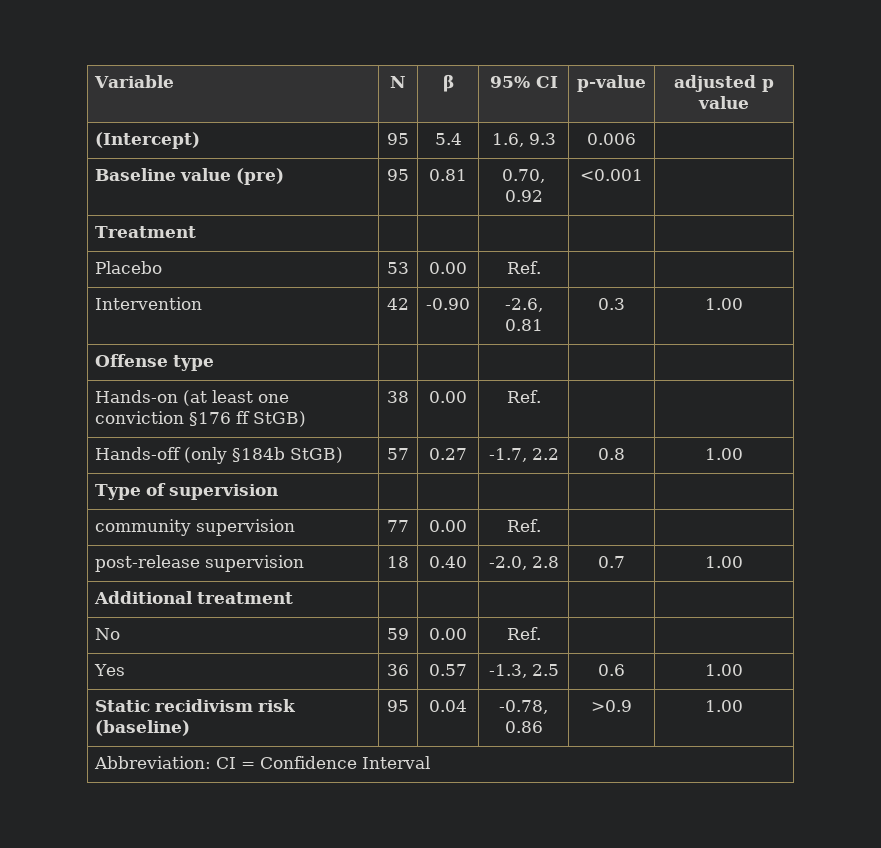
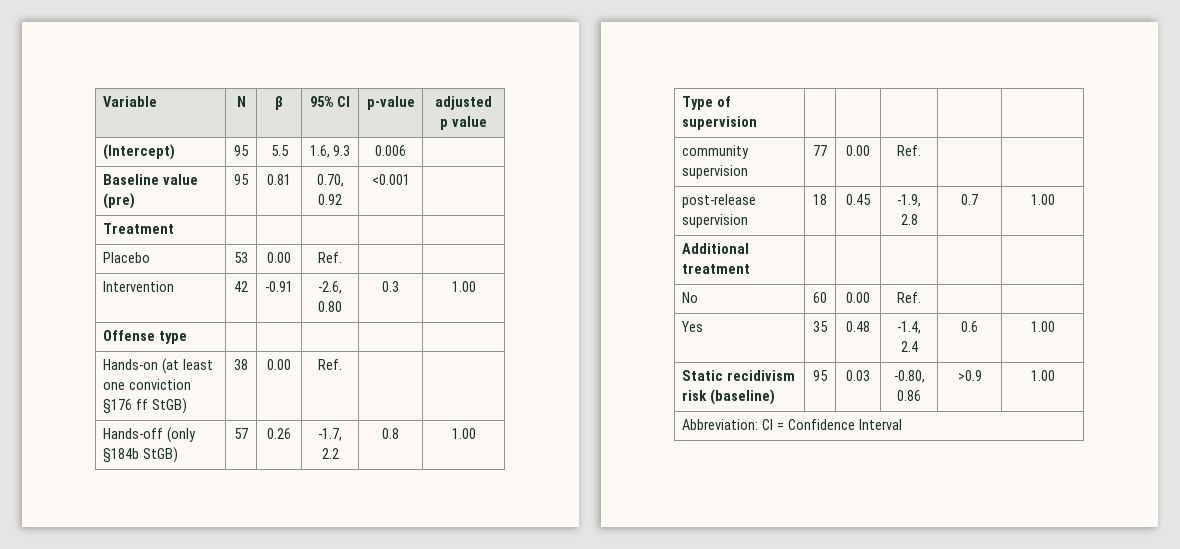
[434,133,462,145] 5.4 -> [270,145,289,156] 5.5
[426,298,470,310] -0.90 -> [265,281,293,292] -0.91
[504,319,543,331] 0.81 -> [318,301,342,312] 0.80
[429,448,467,460] 0.27 -> [267,428,291,439] 0.26
[429,556,467,568] [488,556,527,570] 0.40 | -2.0, -> [846,194,871,205] [897,194,921,207] 0.45 | -1.9,
[387,628,409,640] 59 -> [813,292,827,303] 60
[387,664,409,676] [429,664,467,676] [488,664,559,678] 36 | 0.57 | -1.3, 2.5 -> [813,321,828,332] [846,321,870,332] [897,321,921,334] [900,341,918,352] 35 | 0.48 | -1.4, 2.4
[429,700,467,712] [499,700,548,714] 0.04 | -0.78, -> [846,370,870,381] [893,370,925,383] 0.03 | -0.80,

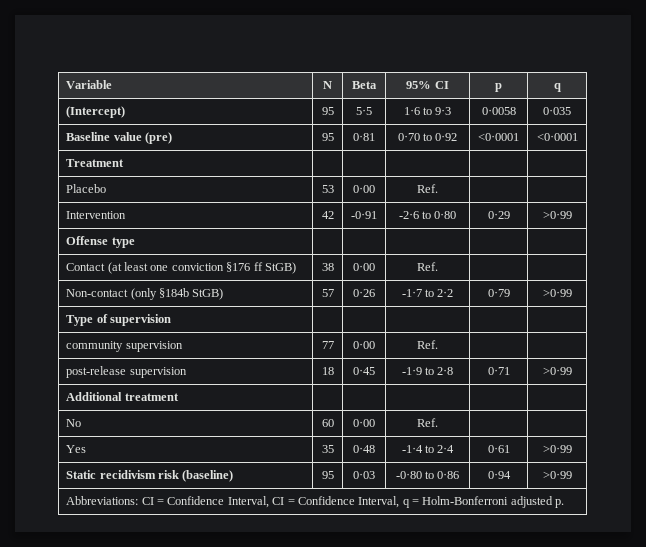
[275,96,283,110] β -> [352,81,377,89] Beta
[366,96,415,110] [435,96,492,110] [440,116,487,130] [102,144,175,160] [234,145,249,156] [270,145,289,156] [309,145,351,158] [375,145,406,156] [102,174,198,185] [102,193,135,209] [234,174,249,185] [267,174,291,185] [316,174,344,187] [318,194,342,205] [371,174,410,185] p-value | adjusted p value // (Intercept) | 95 | 5.5 | 1.6, 9.3 | 0.006 | // Baseline value (pre) | 95 | 0.81 | 0.70, 0.92 | <0.001 | -> [495,83,502,92] [553,83,561,92] [66,106,126,118] [321,107,334,115] [356,107,372,115] [403,107,452,115] [481,107,516,115] [543,107,571,115] [66,132,173,144] [321,133,334,141] [353,133,375,141] [397,133,458,141] [478,133,519,141] [536,133,578,141] p | q // (Intercept) | 95 | 5·5 | 1·6 to 9·3 | 0·0058 | 0·035 // Baseline value (pre) | 95 | 0·81 | 0·70 to 0·92 | <0·0001 | <0·0001
[267,252,291,263] 0.00 -> [353,185,375,193] 0·00
[265,281,293,292] [318,281,342,294] [318,301,342,312] [382,281,399,292] [451,281,476,292] -0.91 | -2.6, 0.80 | 0.3 | 1.00 -> [351,211,377,219] [398,211,457,219] [487,211,510,219] [542,211,572,219] -0·91 | -2·6 to 0·80 | 0·29 | >0·99
[102,359,158,370] Hands-on -> [66,263,106,271] Contact
[267,359,291,370] [318,359,342,370] [102,428,163,439] 0.00 | Ref. | | // Hands-off -> [353,263,375,271] [417,262,438,271] [66,289,129,297] 0·00 | Ref. | | // Non-contact
[267,428,291,439] [318,428,342,441] [321,448,339,459] [382,428,399,439] [451,428,476,439] 0.26 | -1.7, 2.2 | 0.8 | 1.00 -> [353,289,375,297] [401,289,454,297] [487,289,510,297] [542,289,572,297] 0·26 | -1·7 to 2·2 | 0·79 | >0·99
[846,145,870,156] 0.00 -> [353,341,375,349] 0·00
[846,194,871,205] [897,194,921,207] [900,214,918,225] [961,194,978,205] [1030,194,1055,205] 0.45 | -1.9, 2.8 | 0.7 | 1.00 -> [353,367,375,375] [401,367,454,375] [487,367,510,375] [542,367,572,375] 0·45 | -1·9 to 2·8 | 0·71 | >0·99
[846,292,870,303] 0.00 -> [353,419,375,427] 0·00
[846,321,870,332] [897,321,921,334] [900,341,918,352] [961,321,978,332] [1030,321,1055,332] 0.48 | -1.4, 2.4 | 0.6 | 1.00 -> [353,445,375,453] [401,445,455,453] [487,445,510,453] [542,445,572,453] 0·48 | -1·4 to 2·4 | 0·61 | >0·99
[846,370,870,381] [893,370,925,383] [897,390,921,401] [957,370,982,381] [1030,370,1055,381] [681,419,902,430] 0.03 | -0.80, 0.86 | >0.9 | 1.00 // Abbreviation: CI = Confidence Interval -> [353,471,375,479] [395,471,460,479] [487,471,511,479] [542,471,572,479] [66,496,565,508] 0·03 | -0·80 to 0·86 | 0·94 | >0·99 // Abbreviations: CI = Confidence Interval, CI = Confidence Interval, q = Holm-Bonferroni adjusted p.

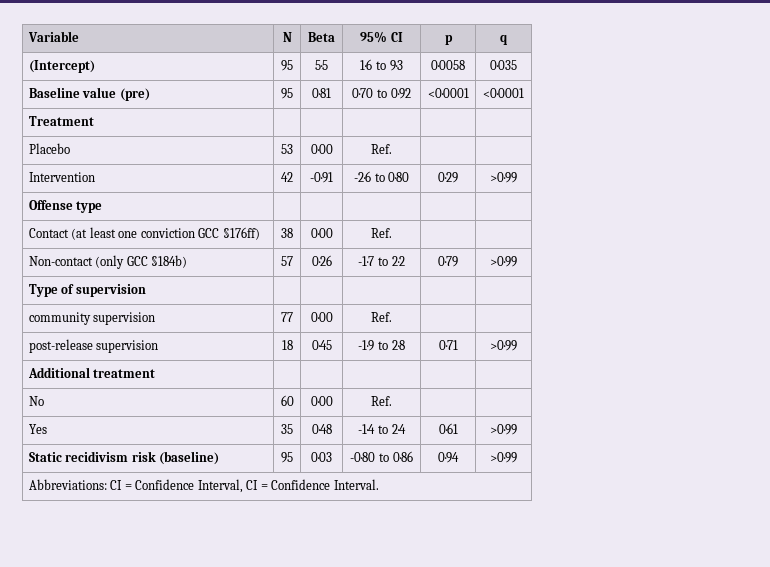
[226,262,296,274] §176 ff StGB) -> [198,227,260,240] GCC §176ff)
[159,288,224,300] §184b StGB) -> [126,255,188,268] GCC §184b)
[358,496,565,508] Interval, q = Holm-Bonferroni adjusted p. -> [333,479,379,490] Interval.

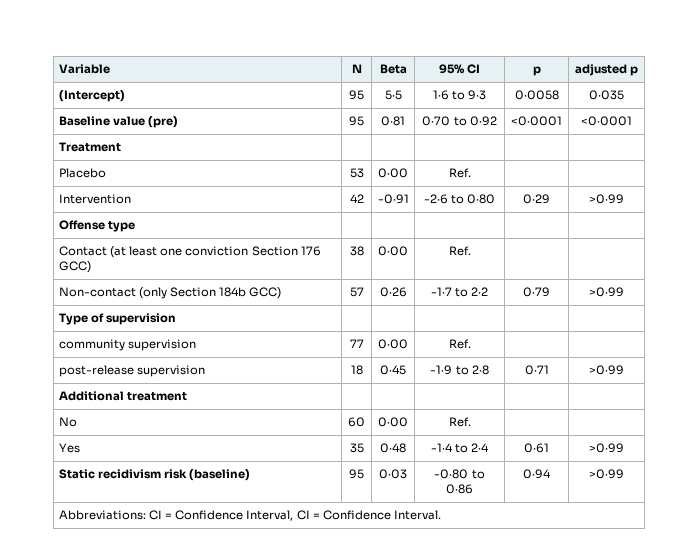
[500,35,507,45] q -> [574,64,639,76] adjusted p
[198,227,260,240] GCC §176ff) -> [251,246,321,256] [58,261,91,273] Section 176 GCC)
[126,255,188,268] GCC §184b) -> [170,287,282,299] Section 184b GCC)

